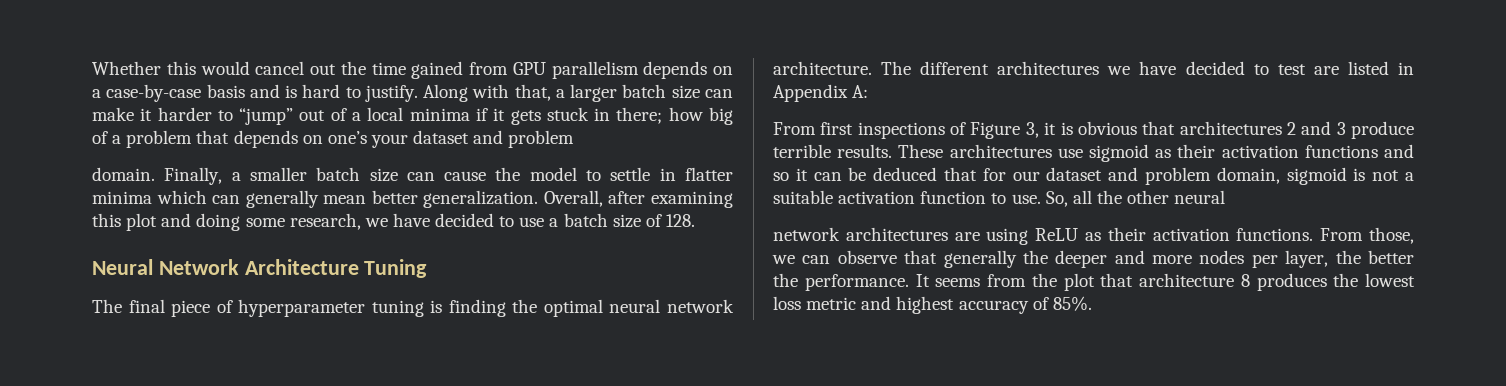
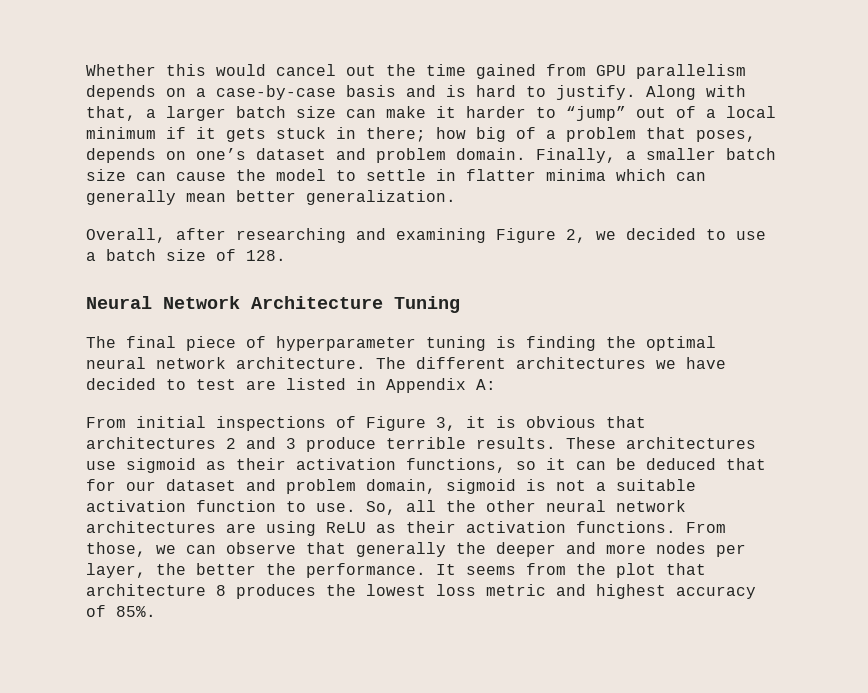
[409,108,470,121] minima -> [86,127,156,139] minimum
(230, 137) none -> [696,130,756,142] poses,
[370,130,575,148] your dataset and problem // -> [256,148,446,163] dataset and problem
(539, 199) none -> (456, 197) //
[651,191,733,208] [92,213,430,231] examining this plot and doing some research, we have -> [236,228,616,243] researching and examining Figure 2, we
[820,122,854,135] first -> [136,416,206,428] initial
[1304,144,1414,158] functions and -> [406,458,506,473] functions,
(1226, 197) // -> (606, 506) none

